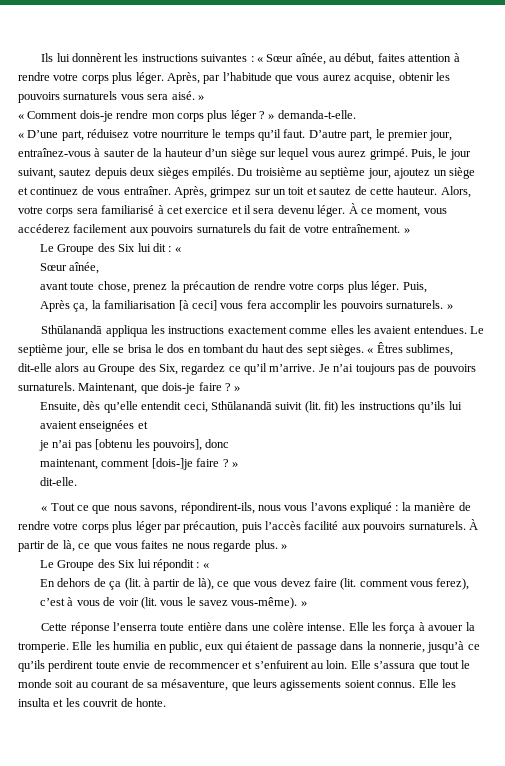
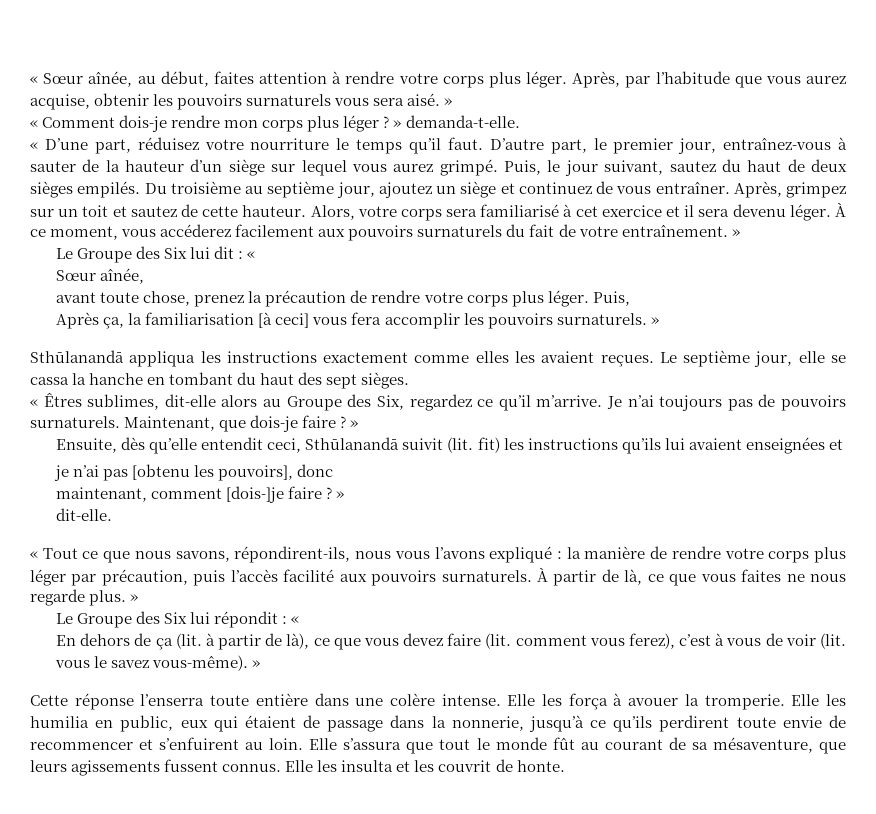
[41,53,254,62] Ils lui donnèrent les instructions suivantes : -> (30, 80) none
[94,167,127,179] depuis -> [721,159,805,172] du haut de
[413,325,467,334] entendues. -> [600,355,654,367] reçues.
[127,344,185,353] brisa le dos -> [30,373,144,385] cassa la hanche
(364, 350) none -> (410, 380) //
[55,680,74,688] soit -> [552,737,575,750] fût
[344,680,375,688] soient -> [164,759,219,772] fussent

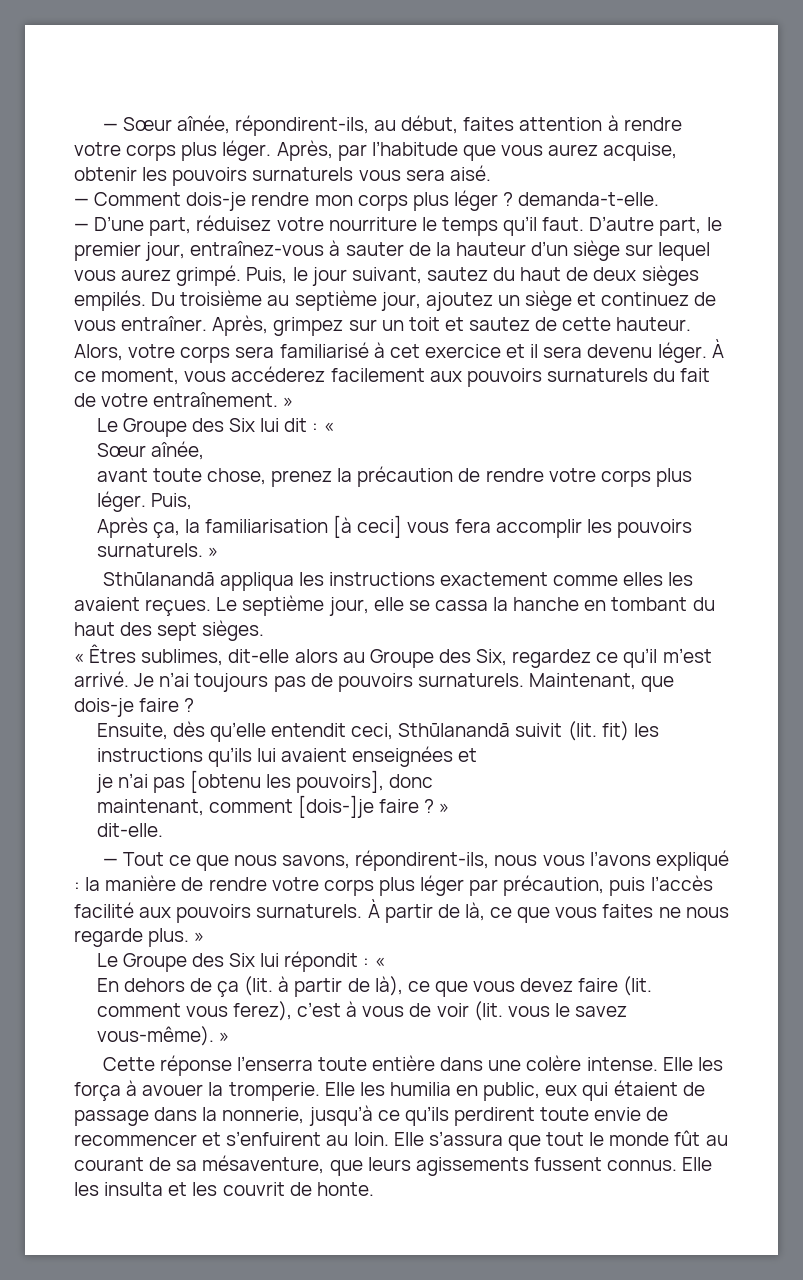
[30,71,133,87] « Sœur aînée, -> [102,115,369,136] — Sœur aînée, répondirent-ils,
[444,98,453,106] [30,120,38,128] » // « -> [74,198,89,206] // —
[393,120,402,128] » -> (514, 199) none
[30,142,38,150] « -> [74,223,89,231] —
[536,395,603,407] m’arrive. -> [662,648,712,663] [74,671,129,687] m’est arrivé.
[350,420,359,428] » -> (195, 705) none
[30,551,38,559] « -> [102,858,118,866] —

